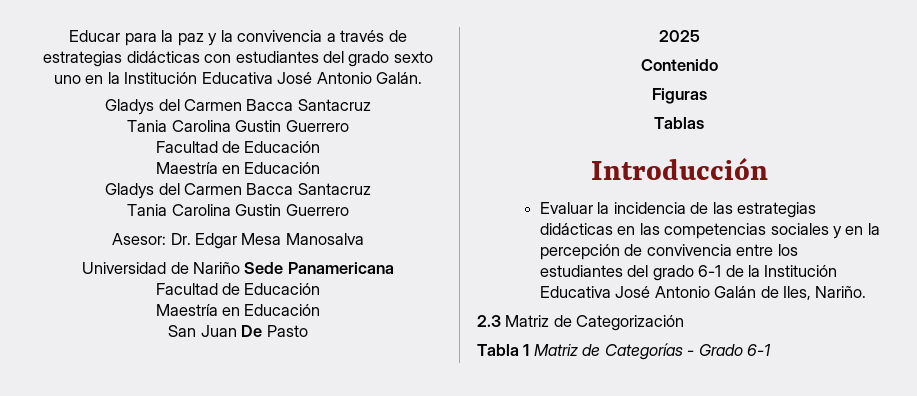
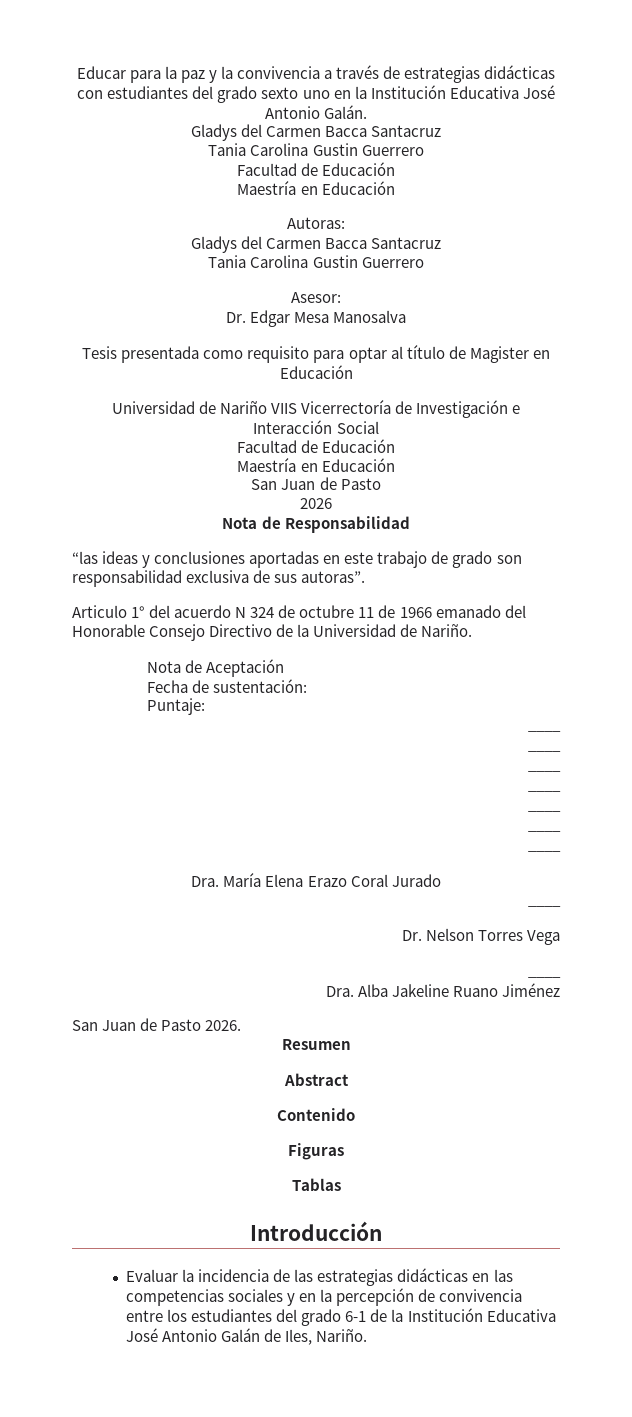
(321, 168) none -> [287,217,345,229] // Autoras:
(167, 239) none -> (341, 297) //
[82,262,394,274] Universidad de Nariño Sede Panamericana -> [82,345,550,363] [279,365,353,379] [111,400,521,418] [253,420,379,434] Tesis presentada como requisito para optar al título de Magister en Educación // Universidad de Nariño VIIS Vicerrectoría de Investigación e Interacción Social
[241,325,263,337] De -> [319,477,337,490] de
[658,30,700,42] 2025 -> [300,498,332,509] [222,516,410,533] [72,551,522,568] [72,570,366,587] [72,605,526,618] [72,624,473,641] [147,659,285,677] [147,679,308,693] [147,698,206,715] [528,730,561,732] [528,750,561,752] [528,770,561,772] [528,790,561,792] [528,810,561,812] [528,830,561,832] [528,850,561,852] [191,873,441,887] [528,905,561,907] [401,928,560,945] [528,976,561,978] [325,983,560,997] [72,1018,242,1031] [281,1039,351,1050] [283,1073,349,1086] 2026 // Nota de Responsabilidad // “las ideas y conclusiones aportadas en este trabajo de grado son responsabilidad exclusiva de sus autoras”. // Articulo 1° del acuerdo N 324 de octubre 11 de 1966 emanado del Honorable Consejo Directivo de la Universidad de Nariño. // Nota de Aceptación // Fecha de sustentación: // Puntaje: // ____ // ____ // ____ // ____ // ____ // ____ // ____ // Dra. María Elena Erazo Coral Jurado // ____ // Dr. Nelson Torres Vega // ____ // Dra. Alba Jakeline Ruano Jiménez // San Juan de Pasto 2026. // Resumen // Abstract
[477,315,685,331] [477,343,772,360] // 2.3 Matriz de Categorización // Tabla 1 Matriz de Categorías - Grado 6-1 -> (368, 1335) none

